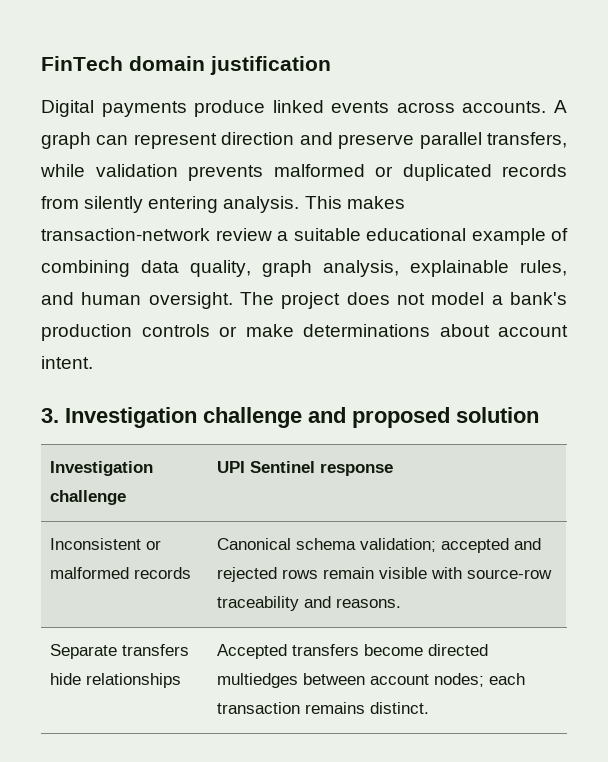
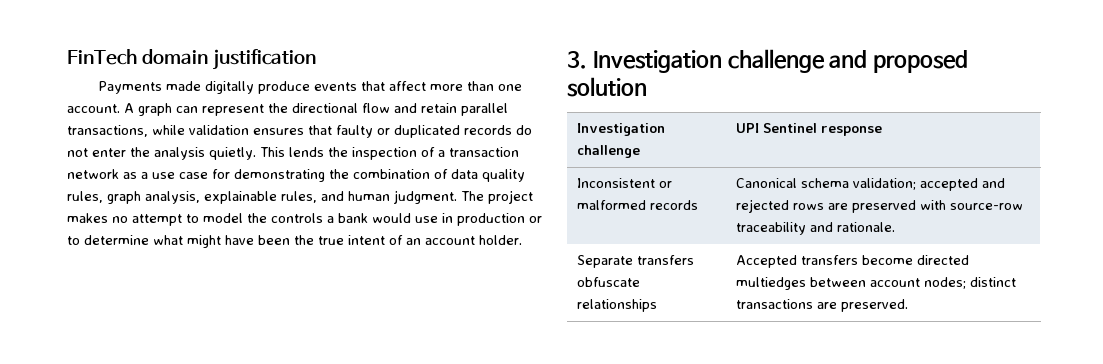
[41,100,567,117] [41,132,567,149] [40,164,567,181] [41,196,405,213] [41,228,568,245] [41,260,251,277] Digital payments produce linked events across accounts. A graph can represent direction and preserve parallel transfers, while validation prevents malformed or duplicated records from silently entering analysis. This makes transaction-network review a suitable educational example of combining data quality, -> [98,81,523,94] [67,103,508,116] [67,125,532,138] [67,147,519,160] [67,169,525,182] [67,191,103,203] Payments made digitally produce events that affect more than one account. A graph can represent the directional flow and retain parallel transactions, while validation ensures that faulty or duplicated records do not enter the analysis quietly. This lends the inspection of a transaction network as a use case for demonstrating the combination of data quality rules,
[148,292,233,309] oversight. -> [394,190,457,204] judgment.
[346,292,567,305] [41,324,568,341] [41,356,93,369] does not model a bank's production controls or make determinations about account intent. -> [67,213,542,226] [67,235,522,248] makes no attempt to model the controls a bank would use in production or to determine what might have been the true intent of an account holder.
[322,567,427,579] remain visible -> [828,200,917,213] are preserved
[335,598,401,608] reasons. -> [837,222,896,232] rationale.
[49,673,81,685] hide -> [577,277,641,287] obfuscate
[488,673,525,685] [216,702,429,714] each transaction remains distinct. -> [970,277,1017,287] [736,299,909,312] distinct transactions are preserved.

